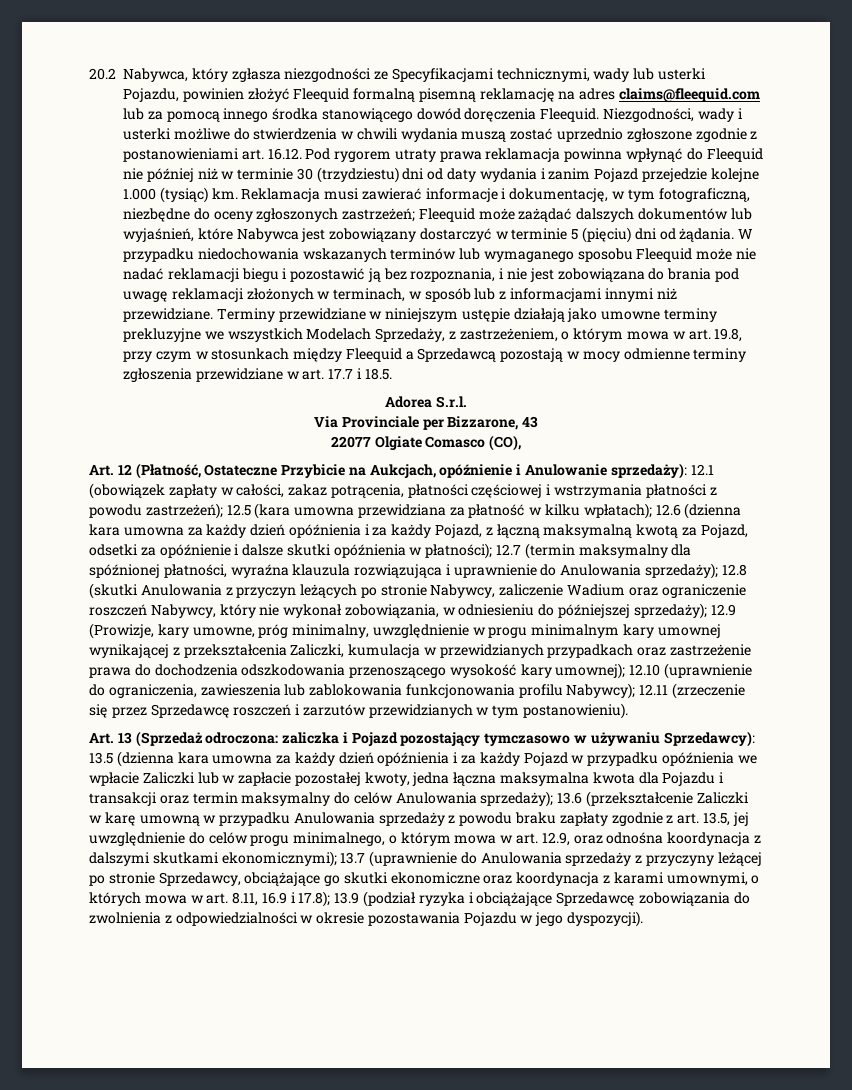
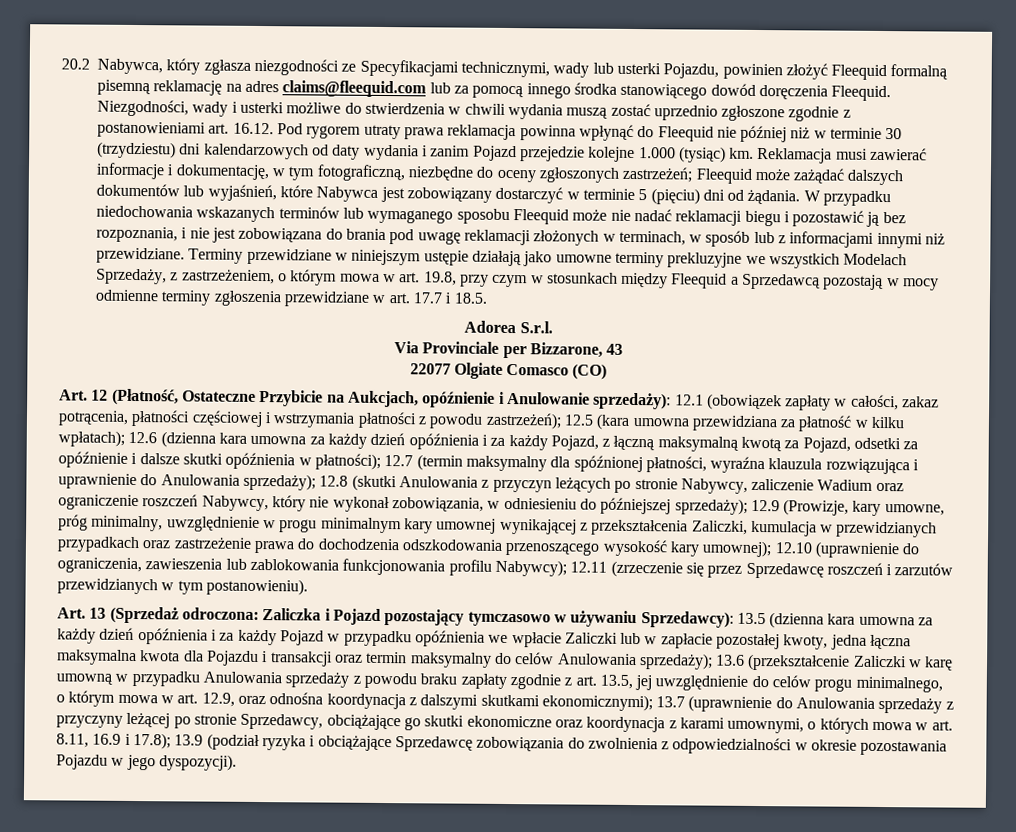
(425, 174) none -> [203,143,309,160] kalendarzowych
[489,435,522,451] (CO), -> [572,363,608,380] (CO)
[282,732,340,744] zaliczka -> [262,608,322,621] Zaliczka

